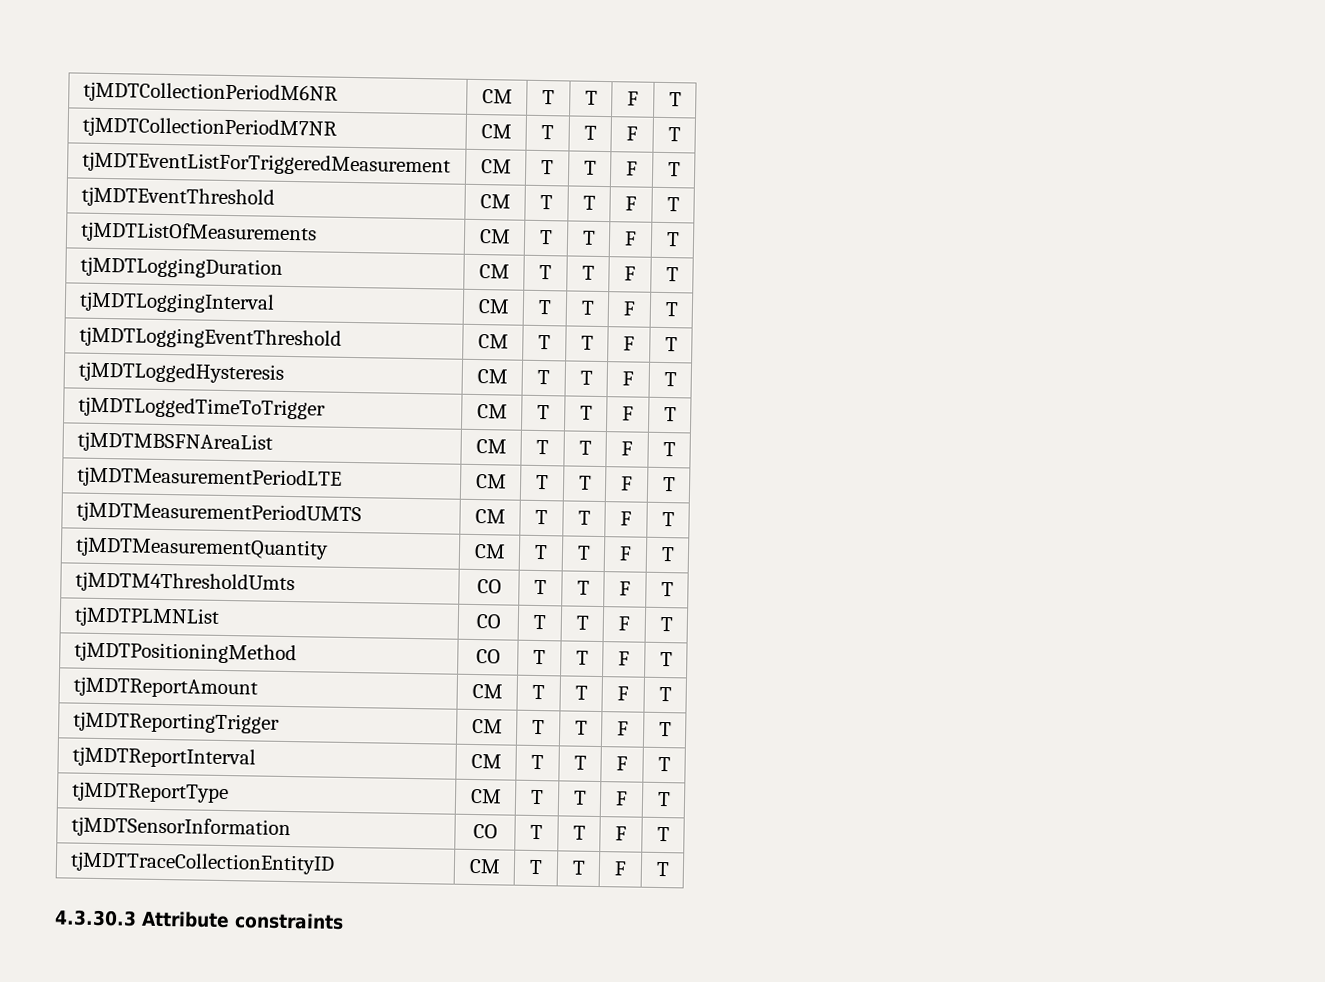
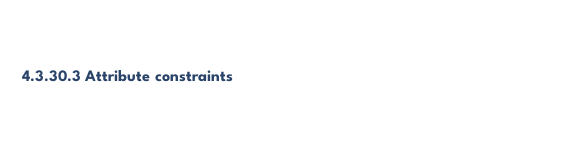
[82,81,338,105] [481,89,513,104] [542,90,555,105] [584,90,598,105] [627,91,639,106] [668,92,682,107] [81,116,337,140] [480,124,512,139] [541,125,554,140] [583,125,597,140] [626,126,638,141] [667,127,681,142] [81,151,451,177] [480,159,512,174] [541,160,554,175] [583,160,597,175] [626,161,638,176] [667,162,681,177] [80,186,275,209] [479,194,511,209] [540,195,553,210] [582,195,596,210] [625,196,637,211] [666,197,680,212] [79,221,317,245] [478,229,511,244] [539,230,553,245] [581,230,596,245] [624,231,637,246] [665,232,680,247] [79,256,283,279] [478,264,510,279] [539,264,552,280] [581,265,595,280] [624,266,636,281] [665,267,679,282] [78,291,275,314] [477,299,510,314] [538,299,552,315] [580,300,595,315] [623,301,636,316] [664,302,679,317] [78,326,342,350] [477,334,509,349] [538,334,551,350] [580,335,594,350] [623,336,635,351] [664,337,678,352] [77,361,284,384] [476,369,508,384] [537,369,550,385] [579,370,593,385] [622,371,634,386] [663,372,677,387] [77,396,326,420] [476,404,508,419] [537,404,550,420] [579,405,593,420] [622,406,634,421] [663,407,677,422] [76,431,273,454] [475,438,507,454] [536,439,549,455] [578,440,592,455] [621,441,633,456] [662,441,676,457] [76,466,342,490] [475,473,507,489] [536,474,549,490] [578,475,592,490] [621,476,633,491] [662,476,676,492] [75,501,362,526] [474,508,506,524] [535,509,548,525] [577,510,591,525] [620,511,632,526] [661,511,675,527] [74,536,329,560] [473,543,506,559] [534,544,548,560] [576,545,591,560] [619,546,632,561] [660,546,675,562] [74,571,295,595] [476,579,502,594] [534,579,547,595] [576,580,590,595] [619,581,631,596] [660,581,674,597] [73,606,220,628] [475,614,501,629] [533,614,546,630] [575,615,589,630] [618,616,630,631] [659,616,673,632] [73,641,297,665] [475,649,501,664] [533,649,546,665] [575,650,589,665] [618,651,630,666] [659,651,673,667] [72,676,258,699] [471,683,503,699] [532,684,545,700] [574,685,588,700] [617,686,629,701] [658,686,672,702] [72,711,280,734] [471,718,503,734] [532,719,545,735] [574,720,588,735] [617,721,629,736] [658,721,672,737] [71,746,256,769] [470,753,502,769] [531,754,544,770] [573,755,587,770] [616,756,628,771] [657,756,671,772] [70,781,229,804] [469,788,502,804] [530,789,544,805] [572,790,587,805] [615,791,628,806] [656,791,671,807] [70,816,291,840] [472,823,498,839] [530,824,543,840] [572,825,586,840] [615,826,627,841] [656,826,670,842] [69,851,335,875] [468,858,501,874] [529,859,543,875] [571,860,586,875] [614,861,627,876] [655,861,670,877] tjMDTCollectionPeriodM6NR | CM | T | T | F | T // tjMDTCollectionPeriodM7NR | CM | T | T | F | T // tjMDTEventListForTriggeredMeasurement | CM | T | T | F | T // tjMDTEventThreshold | CM | T | T | F | T // tjMDTListOfMeasurements | CM | T | T | F | T // tjMDTLoggingDuration | CM | T | T | F | T // tjMDTLoggingInterval | CM | T | T | F | T // tjMDTLoggingEventThreshold | CM | T | T | F | T // tjMDTLoggedHysteresis | CM | T | T | F | T // tjMDTLoggedTimeToTrigger | CM | T | T | F | T // tjMDTMBSFNAreaList | CM | T | T | F | T // tjMDTMeasurementPeriodLTE | CM | T | T | F | T // tjMDTMeasurementPeriodUMTS | CM | T | T | F | T // tjMDTMeasurementQuantity | CM | T | T | F | T // tjMDTM4ThresholdUmts | CO | T | T | F | T // tjMDTPLMNList | CO | T | T | F | T // tjMDTPositioningMethod | CO | T | T | F | T // tjMDTReportAmount | CM | T | T | F | T // tjMDTReportingTrigger | CM | T | T | F | T // tjMDTReportInterval | CM | T | T | F | T // tjMDTReportType | CM | T | T | F | T // tjMDTSensorInformation | CO | T | T | F | T // tjMDTTraceCollectionEntityID | CM | T | T | F | T // -> (22, 76) none

